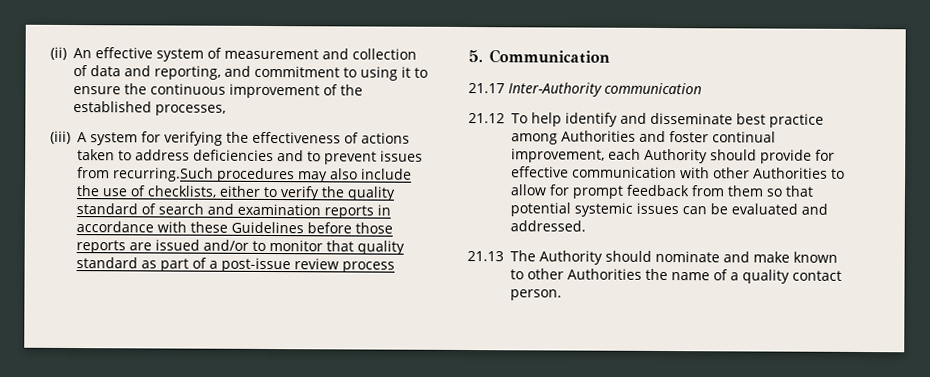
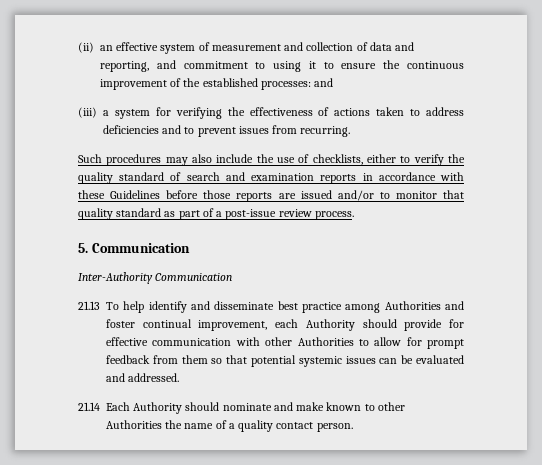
[73,48,92,59] An -> [100,45,113,51] an
[155,104,226,116] processes, -> [260,78,334,90] processes: and
[77,132,87,143] A -> [103,110,109,116] a
[113,167,214,182] recurring.Such -> [300,126,351,137] [78,154,102,163] recurring. // Such
[342,261,395,273] process -> [314,211,354,220] process.
[468,82,702,97] [468,113,505,124] 21.17 Inter-Authority communication // 21.12 -> [78,272,233,284] [78,301,100,310] Inter-Authority Communication // 21.13
[467,250,536,262] 21.13 The -> [78,402,130,411] 21.14 Each

